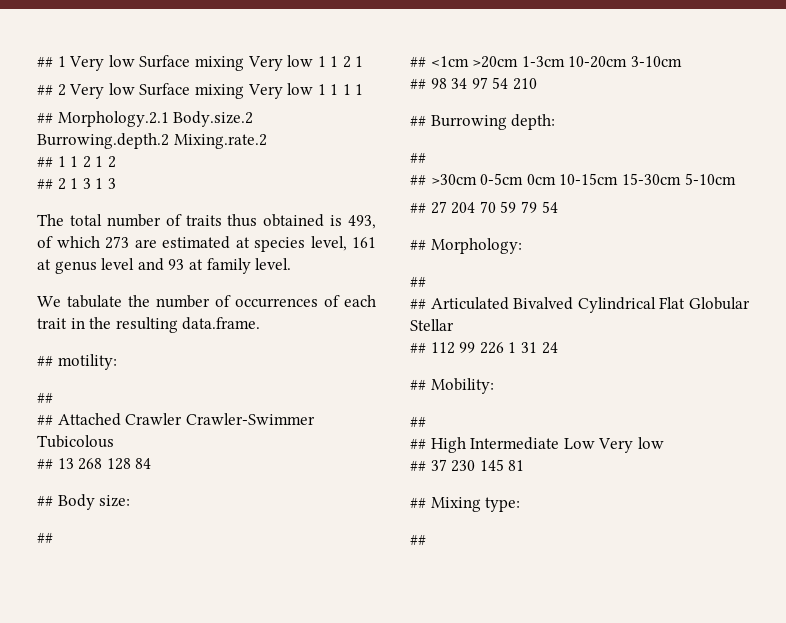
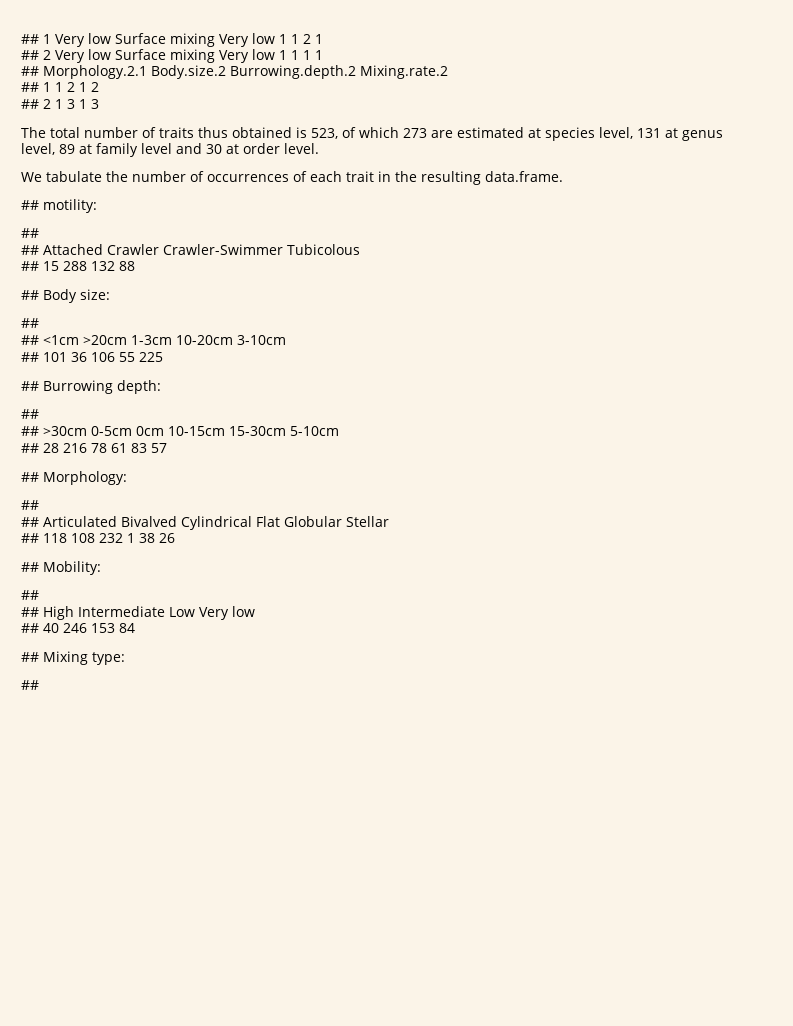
[348,215,376,229] 493, -> [311,128,338,139] 523,
[352,237,376,248] 161 -> [637,128,661,138] 131
[101,258,251,274] level and 93 at family -> [21,143,280,157] level, 89 at family level and 30 at order
[57,458,152,470] 13 268 128 84 -> [43,261,135,271] 15 288 132 88
[430,77,537,90] 98 34 97 54 210 -> [43,352,163,362] 101 36 106 55 225
[430,201,558,214] 27 204 70 59 79 54 -> [43,443,167,453] 28 216 78 61 83 57
[430,342,558,354] 112 99 226 1 31 24 -> [43,533,175,543] 118 108 232 1 38 26
[430,459,525,472] 37 230 145 81 -> [43,623,135,633] 40 246 153 84

